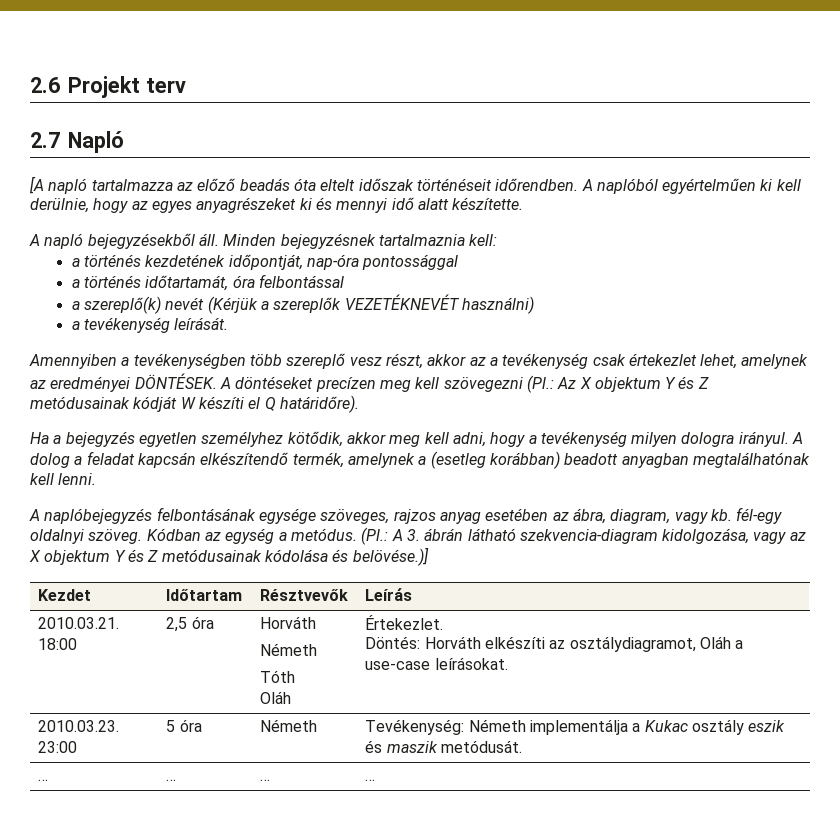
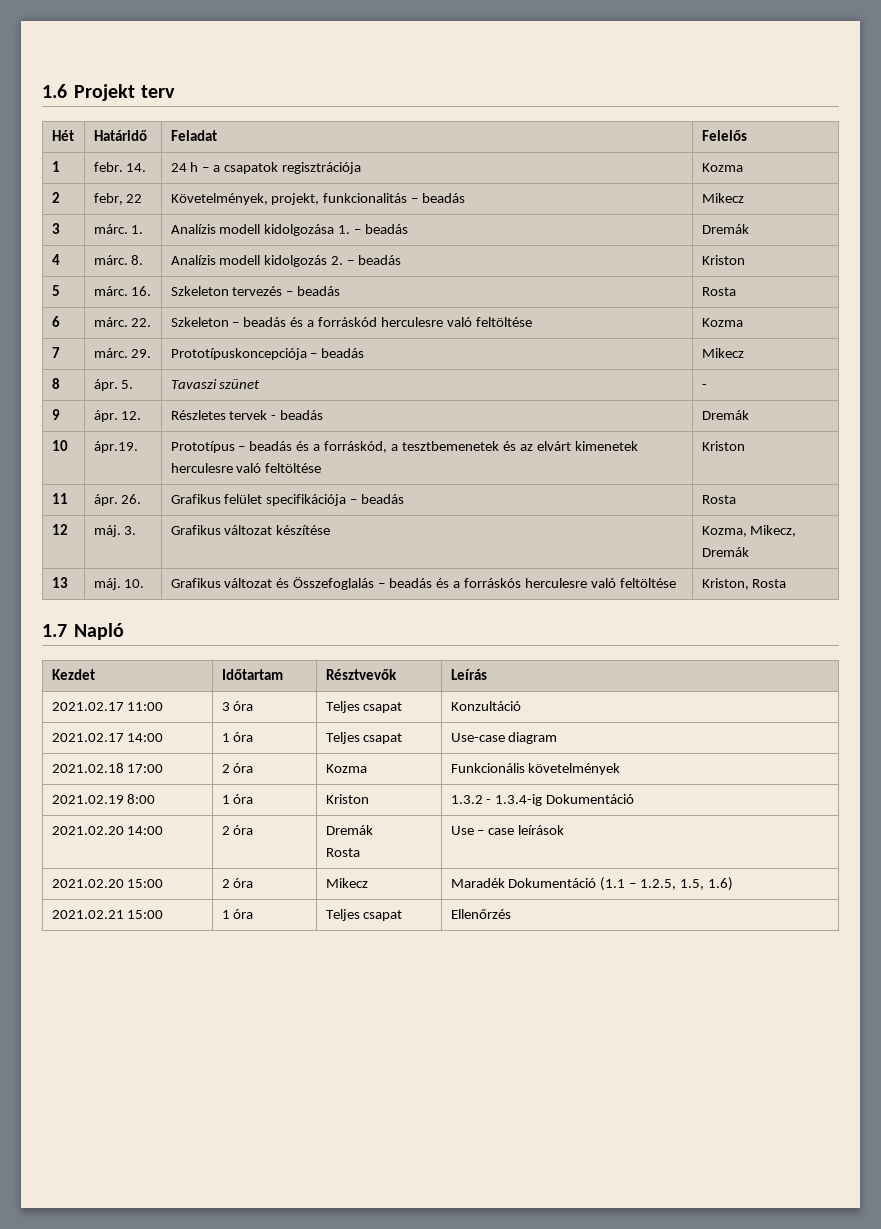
[30,77,60,93] 2.6 -> [42,84,67,98] 1.6
[30,131,124,153] [29,176,801,194] [30,197,524,213] [29,233,498,249] [71,254,459,270] [71,274,345,291] [71,294,534,314] [71,317,229,333] [29,353,809,369] [30,373,709,393] [30,395,359,413] [30,431,804,447] [30,451,810,469] [30,473,97,485] [29,507,783,524] [30,527,806,545] [29,547,429,566] [38,589,92,601] [166,589,243,601] [260,589,349,601] [365,588,413,601] [38,617,120,629] [38,638,78,650] [166,616,214,632] [260,616,317,629] [260,643,318,656] [260,670,296,683] [260,691,292,704] [365,615,444,630] [365,636,744,652] [365,657,508,670] [38,720,120,732] [38,741,78,753] [166,719,202,732] [260,719,318,732] [365,719,786,735] [365,740,523,753] [38,779,49,781] [166,779,177,781] [260,779,271,781] [365,779,376,781] // 2.7 Napló // [A napló tartalmazza az előző beadás óta eltelt időszak történéseit időrendben. A naplóból egyértelműen ki kell derülnie, hogy az egyes anyagrészeket ki és mennyi idő alatt készítette. // A napló bejegyzésekből áll. Minden bejegyzésnek tartalmaznia kell: // a történés kezdetének időpontját, nap-óra pontossággal // a történés időtartamát, óra felbontással // a szereplő(k) nevét (Kérjük a szereplők VEZETÉKNEVÉT használni) // a tevékenység leírását. // Amennyiben a tevékenységben több szereplő vesz részt, akkor az a tevékenység csak értekezlet lehet, amelynek az eredményei DÖNTÉSEK. A döntéseket precízen meg kell szövegezni (Pl.: Az X objektum Y és Z metódusainak kódját W készíti el Q határidőre). // Ha a bejegyzés egyetlen személyhez kötődik, akkor meg kell adni, hogy a tevékenység milyen dologra irányul. A dolog a feladat kapcsán elkészítendő termék, amelynek a (esetleg korábban) beadott anyagban megtalálhatónak kell lenni. // A naplóbejegyzés felbontásának egysége szöveges, rajzos anyag esetében az ábra, diagram, vagy kb. fél-egy oldalnyi szöveg. Kódban az egység a metódus. (Pl.: A 3. ábrán látható szekvencia-diagram kidolgozása, vagy az X objektum Y és Z metódusainak kódolása és belövése.)] // Kezdet | Időtartam | Résztvevők | Leírás // 2010.03.21. 18:00 | 2,5 óra | Horváth // Németh // Tóth // Oláh | Értekezlet. // Döntés: Horváth elkészíti az osztálydiagramot, Oláh a use-case leírásokat. // 2010.03.23. 23:00 | 5 óra | Németh | Tevékenység: Németh implementálja a Kukac osztály eszik és maszik metódusát. // … | … | … | … -> [51,130,74,141] [93,130,147,141] [170,130,217,141] [701,130,747,141] [51,161,60,172] [93,162,147,172] [170,162,362,174] [701,163,743,172] [51,192,60,203] [93,193,143,205] [170,193,466,205] [701,193,744,203] [51,223,60,234] [93,224,144,234] [170,224,409,236] [701,224,749,234] [51,254,60,265] [93,255,144,265] [170,255,402,267] [701,255,745,265] [51,285,60,296] [93,286,152,296] [170,286,341,296] [701,287,736,296] [51,316,60,327] [93,317,152,327] [170,317,532,327] [701,318,743,327] [51,347,60,358] [93,348,152,358] [170,348,365,360] [701,348,744,358] [51,378,60,389] [93,379,134,391] [170,379,261,389] [701,384,707,389] [51,409,60,420] [93,410,142,422] [170,410,324,420] [701,410,749,420] [51,440,68,451] [93,441,138,453] [170,441,638,453] [170,463,322,473] [701,441,745,451] [51,493,68,504] [93,494,142,506] [170,494,405,506] [701,495,736,504] [51,524,68,535] [93,525,137,537] [170,525,331,535] [701,525,797,537] [701,547,749,557] [51,577,68,588] [93,578,145,590] [170,577,676,590] [701,578,787,590] [42,623,125,640] [51,669,95,680] [221,669,283,680] [325,669,397,680] [450,669,487,680] [51,702,164,711] [221,701,254,711] [325,701,403,713] [450,701,521,711] [51,733,164,742] [221,732,254,742] [325,732,403,744] [450,732,558,744] [51,763,164,773] [221,763,254,773] [325,764,367,773] [450,763,621,775] [51,794,156,804] [221,794,254,804] [325,794,369,804] [450,794,635,806] [51,826,164,835] [221,825,254,835] [325,825,373,835] [325,848,360,857] [450,825,565,835] [51,879,164,888] [221,878,254,888] [325,878,368,888] [450,877,734,891] [51,910,164,919] [221,909,254,919] [325,909,403,921] [450,909,511,919] // Hét | Határidő | Feladat | Felelős // 1 | febr. 14. | 24 h – a csapatok regisztrációja | Kozma // 2 | febr, 22 | Követelmények, projekt, funkcionalitás – beadás | Mikecz // 3 | márc. 1. | Analízis modell kidolgozása 1. – beadás | Dremák // 4 | márc. 8. | Analízis modell kidolgozás 2. – beadás | Kriston // 5 | márc. 16. | Szkeleton tervezés – beadás | Rosta // 6 | márc. 22. | Szkeleton – beadás és a forráskód herculesre való feltöltése | Kozma // 7 | márc. 29. | Prototípuskoncepciója – beadás | Mikecz // 8 | ápr. 5. | Tavaszi szünet | - // 9 | ápr. 12. | Részletes tervek - beadás | Dremák // 10 | ápr.19. | Prototípus – beadás és a forráskód, a tesztbemenetek és az elvárt kimenetek herculesre való feltöltése | Kriston // 11 | ápr. 26. | Grafikus felület specifikációja – beadás | Rosta // 12 | máj. 3. | Grafikus változat készítése | Kozma, Mikecz, Dremák // 13 | máj. 10. | Grafikus változat és Összefoglalás – beadás és a forráskós herculesre való feltöltése | Kriston, Rosta // 1.7 Napló // Kezdet | Időtartam | Résztvevők | Leírás // 2021.02.17 11:00 | 3 óra | Teljes csapat | Konzultáció // 2021.02.17 14:00 | 1 óra | Teljes csapat | Use-case diagram // 2021.02.18 17:00 | 2 óra | Kozma | Funkcionális követelmények // 2021.02.19 8:00 | 1 óra | Kriston | 1.3.2 - 1.3.4-ig Dokumentáció // 2021.02.20 14:00 | 2 óra | Dremák // Rosta | Use – case leírások // 2021.02.20 15:00 | 2 óra | Mikecz | Maradék Dokumentáció (1.1 – 1.2.5, 1.5, 1.6) // 2021.02.21 15:00 | 1 óra | Teljes csapat | Ellenőrzés

